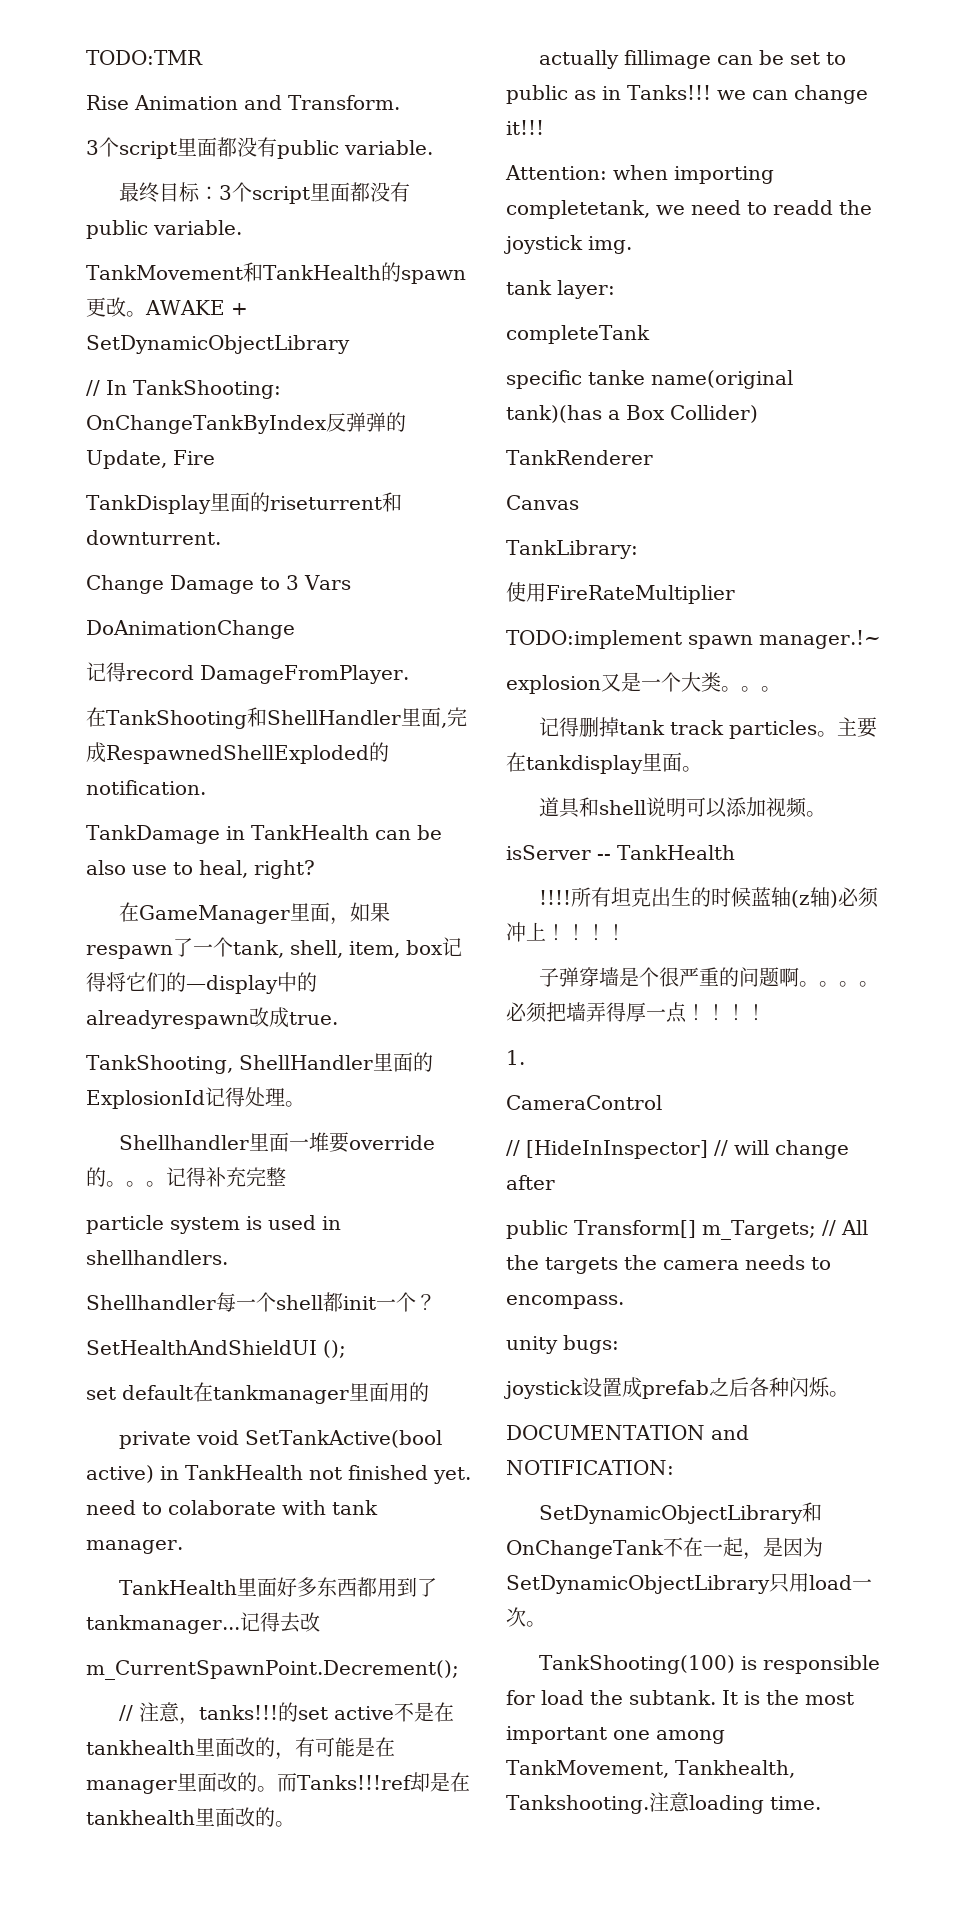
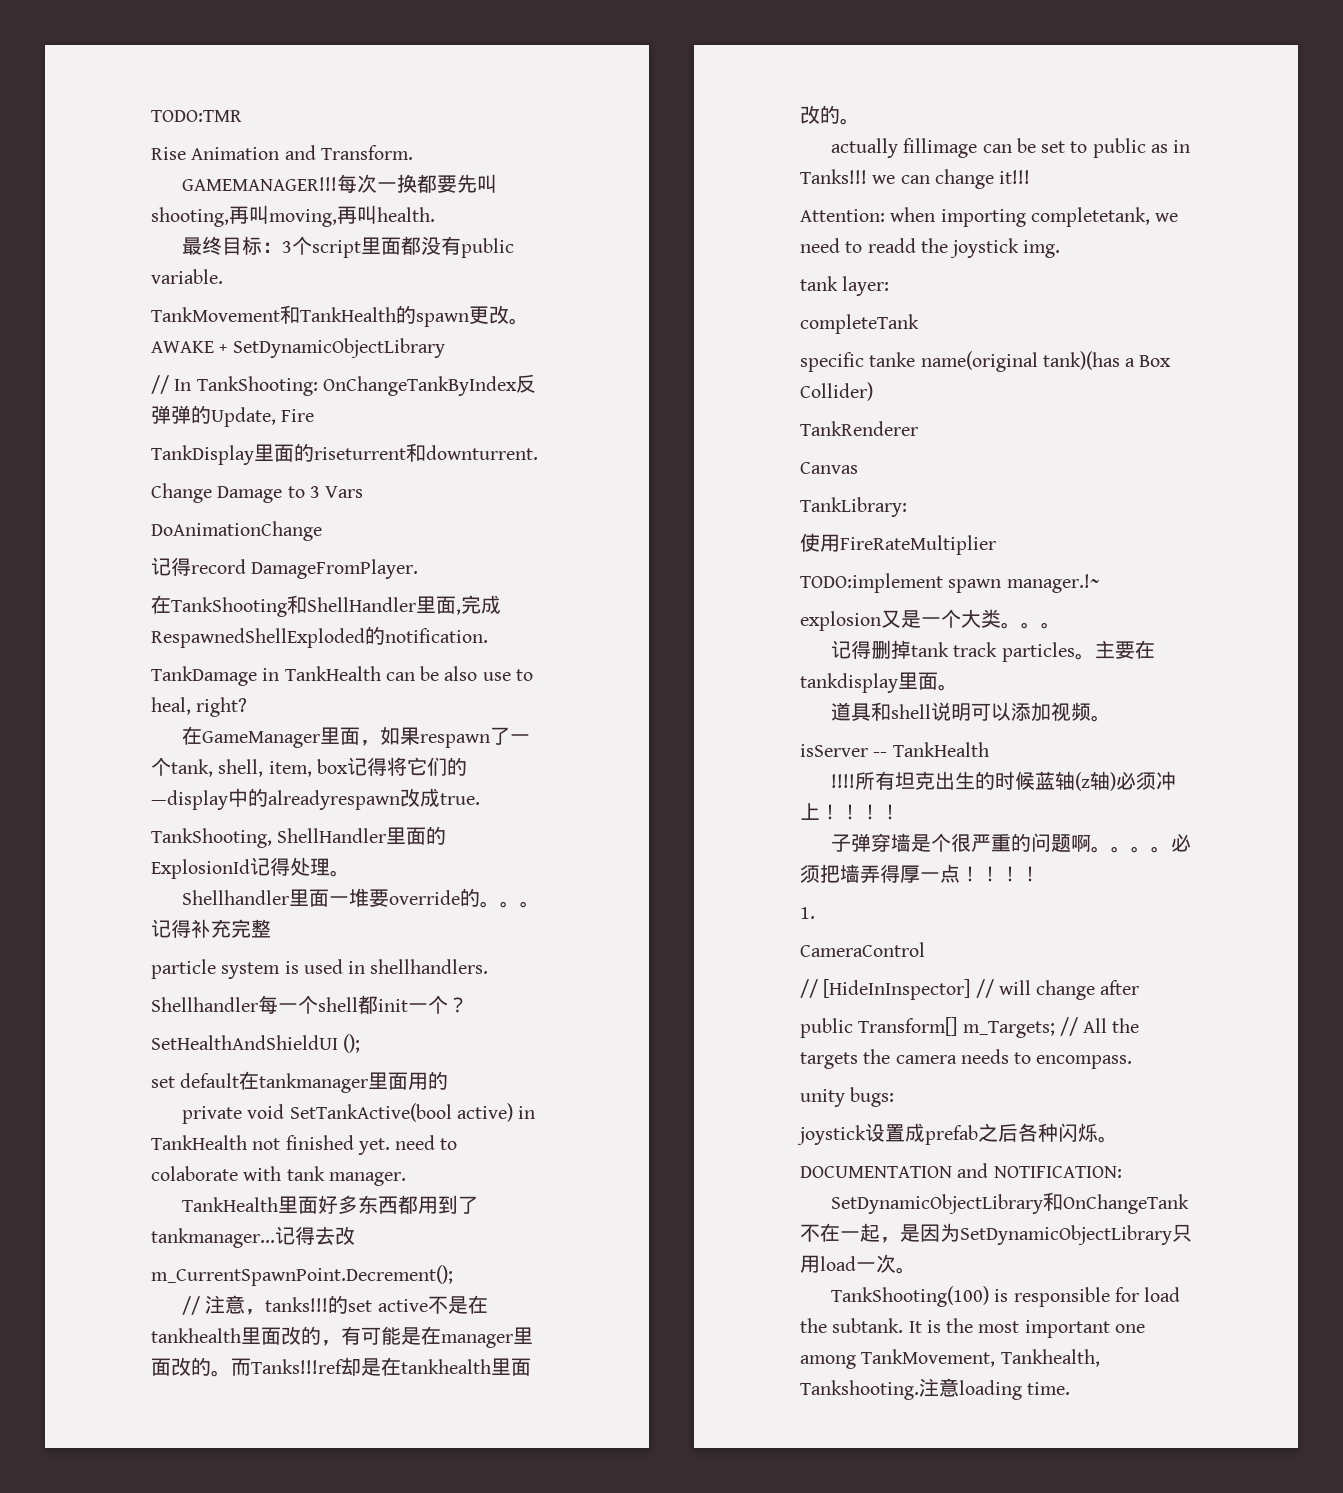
[86,137,433,159] 3个script里面都没有public variable. -> [182,174,498,193] [151,205,435,227] GAMEMANAGER!!!每次一换都要先叫shooting,再叫moving,再叫health.

